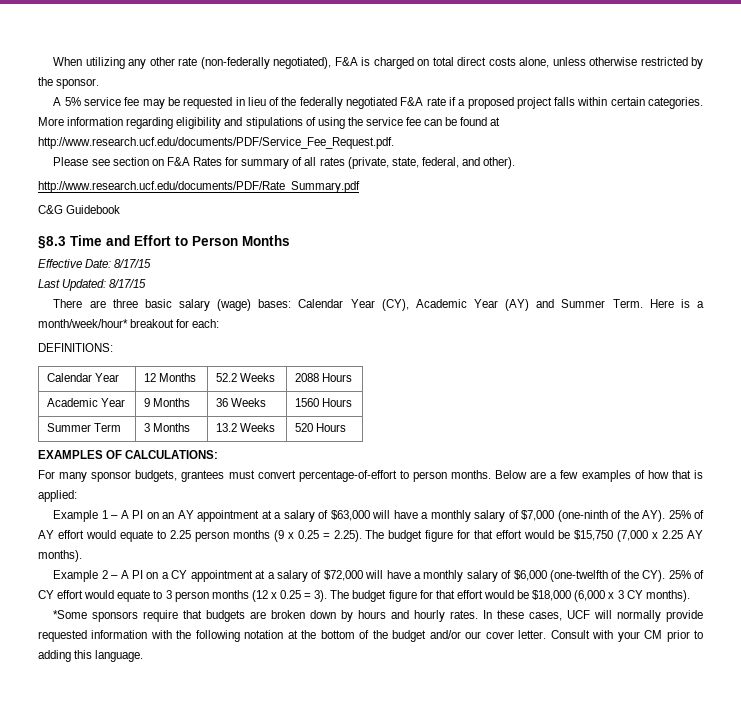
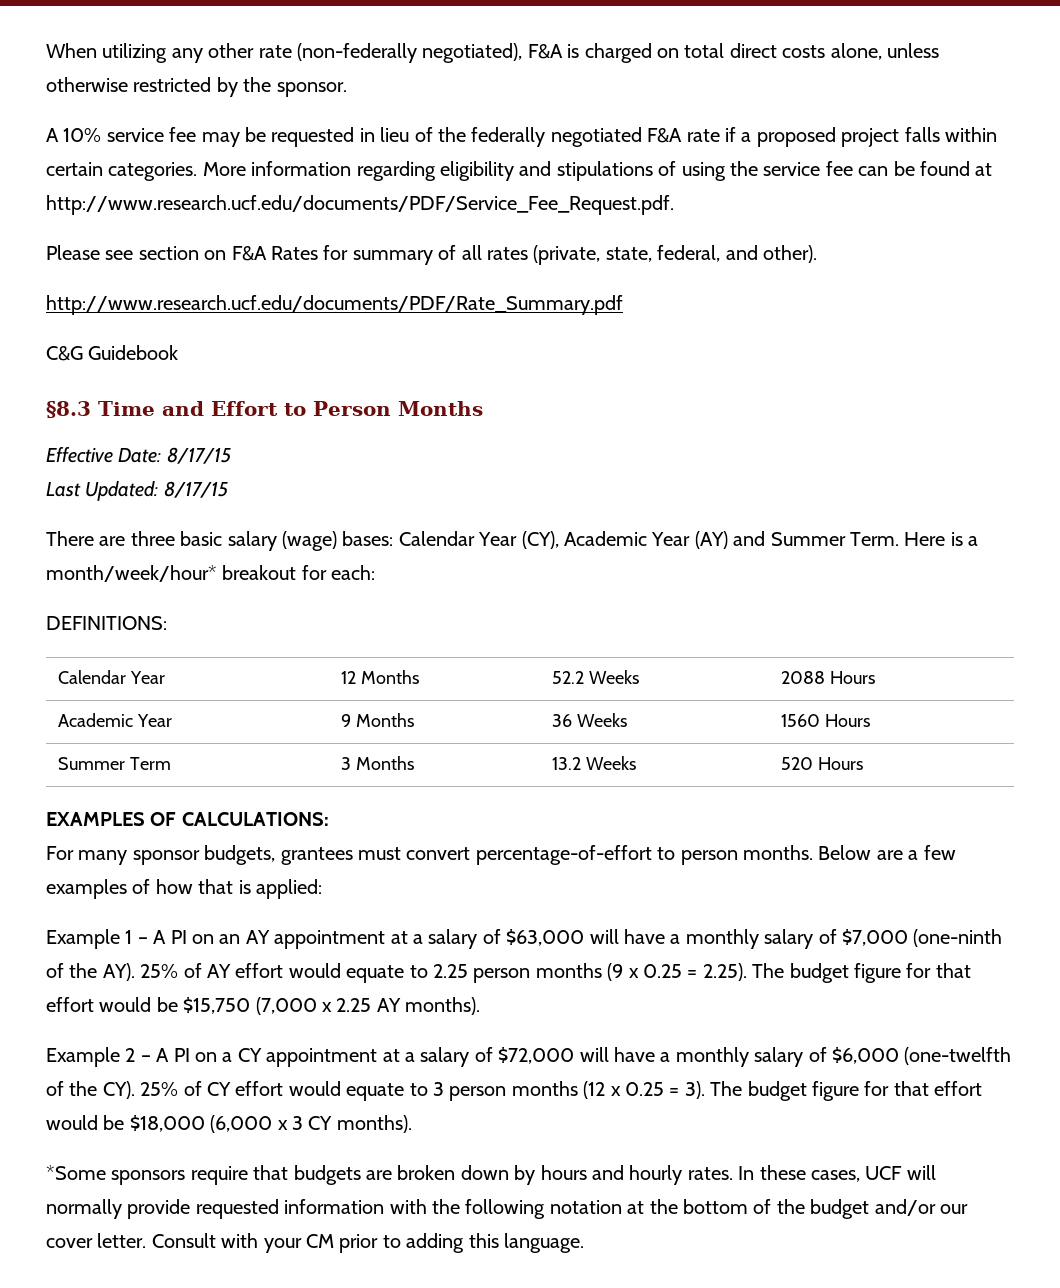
[64,97,81,106] 5% -> [63,128,102,142] 10%

